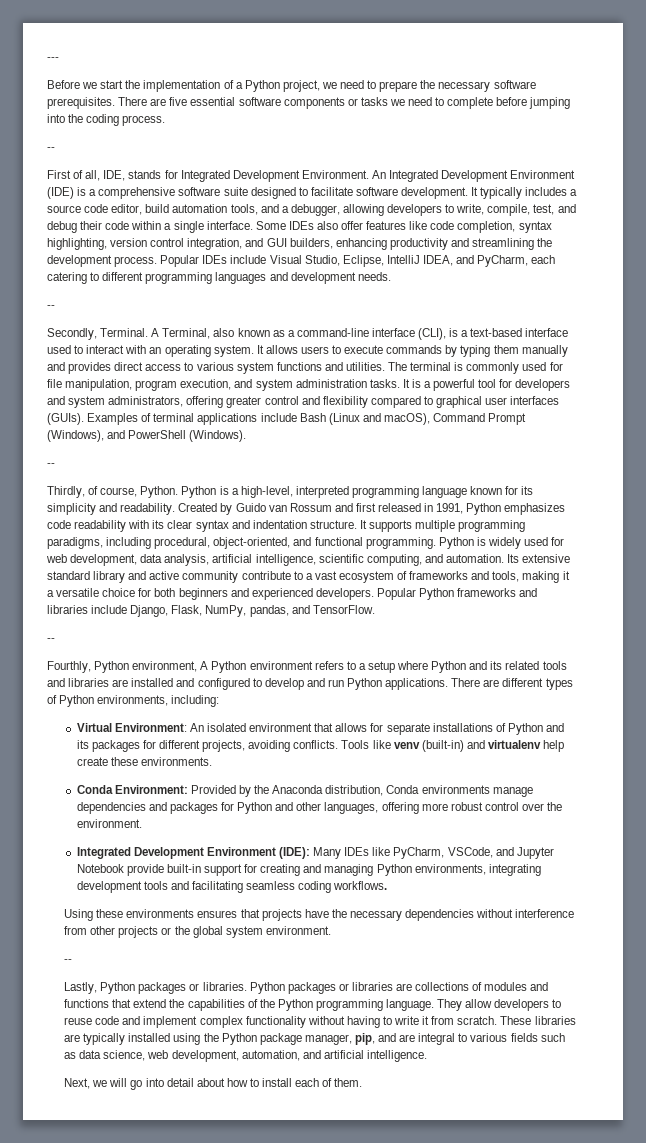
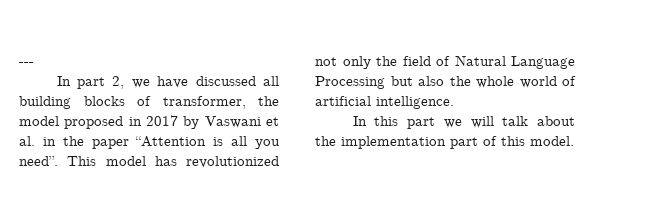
[47,80,536,92] [47,97,571,109] [47,114,166,126] [47,147,55,151] [47,170,576,182] [47,187,578,199] [47,204,576,216] [47,221,552,233] [47,238,553,250] [47,255,556,267] [47,272,391,284] [47,305,55,309] [47,328,569,340] [47,345,568,357] [47,362,563,374] [47,379,571,391] [47,396,560,408] [47,413,527,425] [47,430,247,442] [47,463,55,467] [47,486,534,498] [47,503,566,515] [47,520,526,532] [47,537,565,549] [46,554,571,566] [47,571,570,583] [47,588,538,600] [47,605,375,617] [47,638,55,642] [47,661,567,673] [47,678,573,690] [47,695,220,707] [76,723,565,735] [76,740,565,752] [76,757,212,766] [76,785,533,797] [76,802,563,814] [76,819,142,828] [76,847,554,859] [76,864,541,876] [76,881,388,893] [64,909,575,921] [64,926,331,938] [64,959,73,963] [64,982,549,994] [64,999,562,1011] [64,1016,576,1028] [64,1033,565,1045] [64,1050,427,1062] [64,1078,363,1090] Before we start the implementation of a Python project, we need to prepare the necessary software prerequisites. There are five essential software components or tasks we need to complete before jumping into the coding process. // -- // First of all, IDE, stands for Integrated Development Environment. An Integrated Development Environment (IDE) is a comprehensive software suite designed to facilitate software development. It typically includes a source code editor, build automation tools, and a debugger, allowing developers to write, compile, test, and debug their code within a single interface. Some IDEs also offer features like code completion, syntax highlighting, version control integration, and GUI builders, enhancing productivity and streamlining the development process. Popular IDEs include Visual Studio, Eclipse, IntelliJ IDEA, and PyCharm, each catering to different programming languages and development needs. // -- // Secondly, Terminal. A Terminal, also known as a command-line interface (CLI), is a text-based interface used to interact with an operating system. It allows users to execute commands by typing them manually and provides direct access to various system functions and utilities. The terminal is commonly used for file manipulation, program execution, and system administration tasks. It is a powerful tool for developers and system administrators, offering greater control and flexibility compared to graphical user interfaces (GUIs). Examples of terminal applications include Bash (Linux and macOS), Command Prompt (Windows), and PowerShell (Windows). // -- // Thirdly, of course, Python. Python is a high-level, interpreted programming language known for its simplicity and readability. Created by Guido van Rossum and first released in 1991, Python emphasizes code readability with its clear syntax and indentation structure. It supports multiple programming paradigms, including procedural, object-oriented, and functional programming. Python is widely used for web development, data analysis, artificial intelligence, scientific computing, and automation. Its extensive standard library and active community contribute to a vast ecosystem of frameworks and tools, making it a versatile choice for both beginners and experienced developers. Popular Python frameworks and libraries include Django, Flask, NumPy, pandas, and TensorFlow. // -- // Fourthly, Python environment, A Python environment refers to a setup where Python and its related tools and libraries are installed and configured to develop and run Python applications. There are different types of Python environments, including: // Virtual Environment: An isolated environment that allows for separate installations of Python and its packages for different projects, avoiding conflicts. Tools like venv (built-in) and virtualenv help create these environments. // Conda Environment: Provided by the Anaconda distribution, Conda environments manage dependencies and packages for Python and other languages, offering more robust control over the environment. // Integrated Development Environment (IDE): Many IDEs like PyCharm, VSCode, and Jupyter Notebook provide built-in support for creating and managing Python environments, integrating development tools and facilitating seamless coding workflows. // Using these environments ensures that projects have the necessary dependencies without interference from other projects or the global system environment. // -- // Lastly, Python packages or libraries. Python packages or libraries are collections of modules and functions that extend the capabilities of the Python programming language. They allow developers to reuse code and implement complex functionality without having to write it from scratch. These libraries are typically installed using the Python package manager, pip, and are integral to various fields such as data science, web development, automation, and artificial intelligence. // Next, we will go into detail about how to install each of them. -> [56,76,279,89] [19,96,279,109] [19,115,279,129] [19,136,280,149] [19,156,279,168] [315,55,575,69] [315,76,576,89] [315,96,454,109] [352,116,575,129] [315,136,574,149] In part 2, we have discussed all building blocks of transformer, the model proposed in 2017 by Vaswani et al. in the paper “Attention is all you need”. This model has revolutionized not only the field of Natural Language Processing but also the whole world of artificial intelligence. // In this part we will talk about the implementation part of this model.

